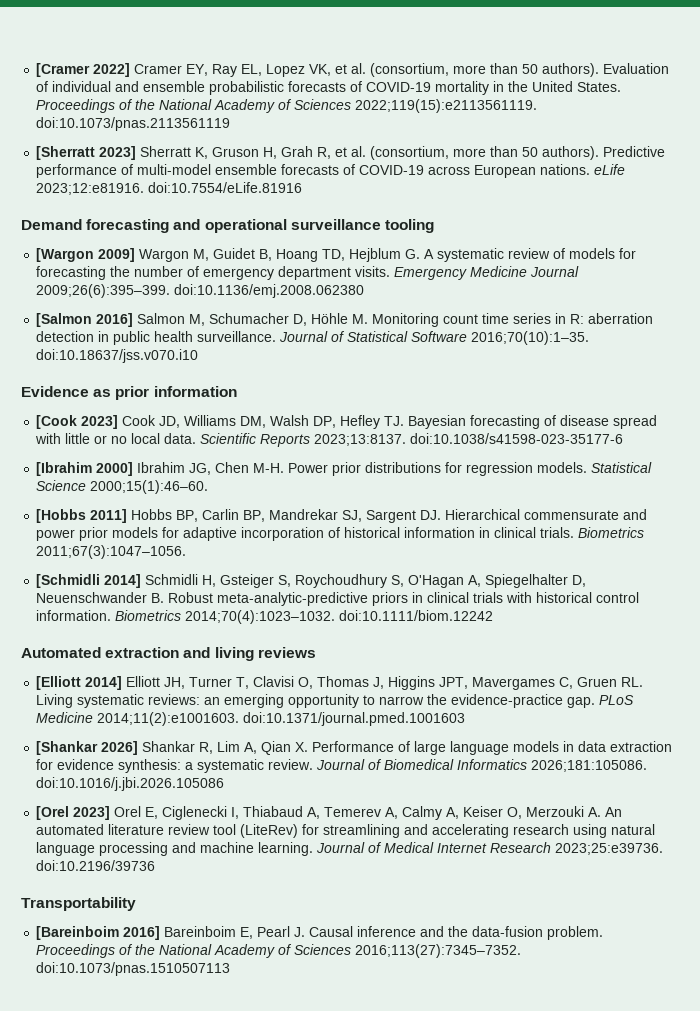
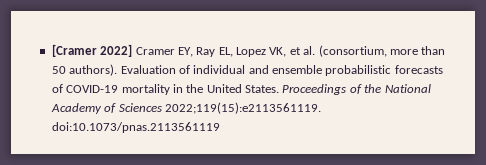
[36,146,666,160] [36,164,626,178] [36,182,303,195] [21,219,434,233] [36,248,637,262] [36,266,580,280] [36,284,365,298] [36,313,654,327] [36,331,590,345] [36,349,199,363] [21,386,237,400] [36,415,658,429] [35,433,624,447] [36,462,653,476] [36,480,209,494] [36,509,648,523] [36,527,645,541] [36,545,187,559] [36,574,587,588] [36,592,640,606] [36,610,494,624] [21,647,316,661] [36,676,644,690] [36,694,635,708] [36,712,466,726] [36,741,673,755] [36,759,648,773] [36,777,225,791] [36,806,623,820] [36,824,656,838] [36,842,664,856] [36,860,156,871] [21,897,136,911] [36,926,604,940] [36,944,522,958] [36,962,231,976] // [Sherratt 2023] Sherratt K, Gruson H, Grah R, et al. (consortium, more than 50 authors). Predictive performance of multi-model ensemble forecasts of COVID-19 across European nations. eLife 2023;12:e81916. doi:10.7554/eLife.81916 // Demand forecasting and operational surveillance tooling // [Wargon 2009] Wargon M, Guidet B, Hoang TD, Hejblum G. A systematic review of models for forecasting the number of emergency department visits. Emergency Medicine Journal 2009;26(6):395–399. doi:10.1136/emj.2008.062380 // [Salmon 2016] Salmon M, Schumacher D, Höhle M. Monitoring count time series in R: aberration detection in public health surveillance. Journal of Statistical Software 2016;70(10):1–35. doi:10.18637/jss.v070.i10 // Evidence as prior information // [Cook 2023] Cook JD, Williams DM, Walsh DP, Hefley TJ. Bayesian forecasting of disease spread with little or no local data. Scientific Reports 2023;13:8137. doi:10.1038/s41598-023-35177-6 // [Ibrahim 2000] Ibrahim JG, Chen M-H. Power prior distributions for regression models. Statistical Science 2000;15(1):46–60. // [Hobbs 2011] Hobbs BP, Carlin BP, Mandrekar SJ, Sargent DJ. Hierarchical commensurate and power prior models for adaptive incorporation of historical information in clinical trials. Biometrics 2011;67(3):1047–1056. // [Schmidli 2014] Schmidli H, Gsteiger S, Roychoudhury S, O'Hagan A, Spiegelhalter D, Neuenschwander B. Robust meta-analytic-predictive priors in clinical trials with historical control information. Biometrics 2014;70(4):1023–1032. doi:10.1111/biom.12242 // Automated extraction and living reviews // [Elliott 2014] Elliott JH, Turner T, Clavisi O, Thomas J, Higgins JPT, Mavergames C, Gruen RL. Living systematic reviews: an emerging opportunity to narrow the evidence-practice gap. PLoS Medicine 2014;11(2):e1001603. doi:10.1371/journal.pmed.1001603 // [Shankar 2026] Shankar R, Lim A, Qian X. Performance of large language models in data extraction for evidence synthesis: a systematic review. Journal of Biomedical Informatics 2026;181:105086. doi:10.1016/j.jbi.2026.105086 // [Orel 2023] Orel E, Ciglenecki I, Thiabaud A, Temerev A, Calmy A, Keiser O, Merzouki A. An automated literature review tool (LiteRev) for streamlining and accelerating research using natural language processing and machine learning. Journal of Medical Internet Research 2023;25:e39736. doi:10.2196/39736 // Transportability // [Bareinboim 2016] Bareinboim E, Pearl J. Causal inference and the data-fusion problem. Proceedings of the National Academy of Sciences 2016;113(27):7345–7352. doi:10.1073/pnas.1510507113 -> (220, 127) none

